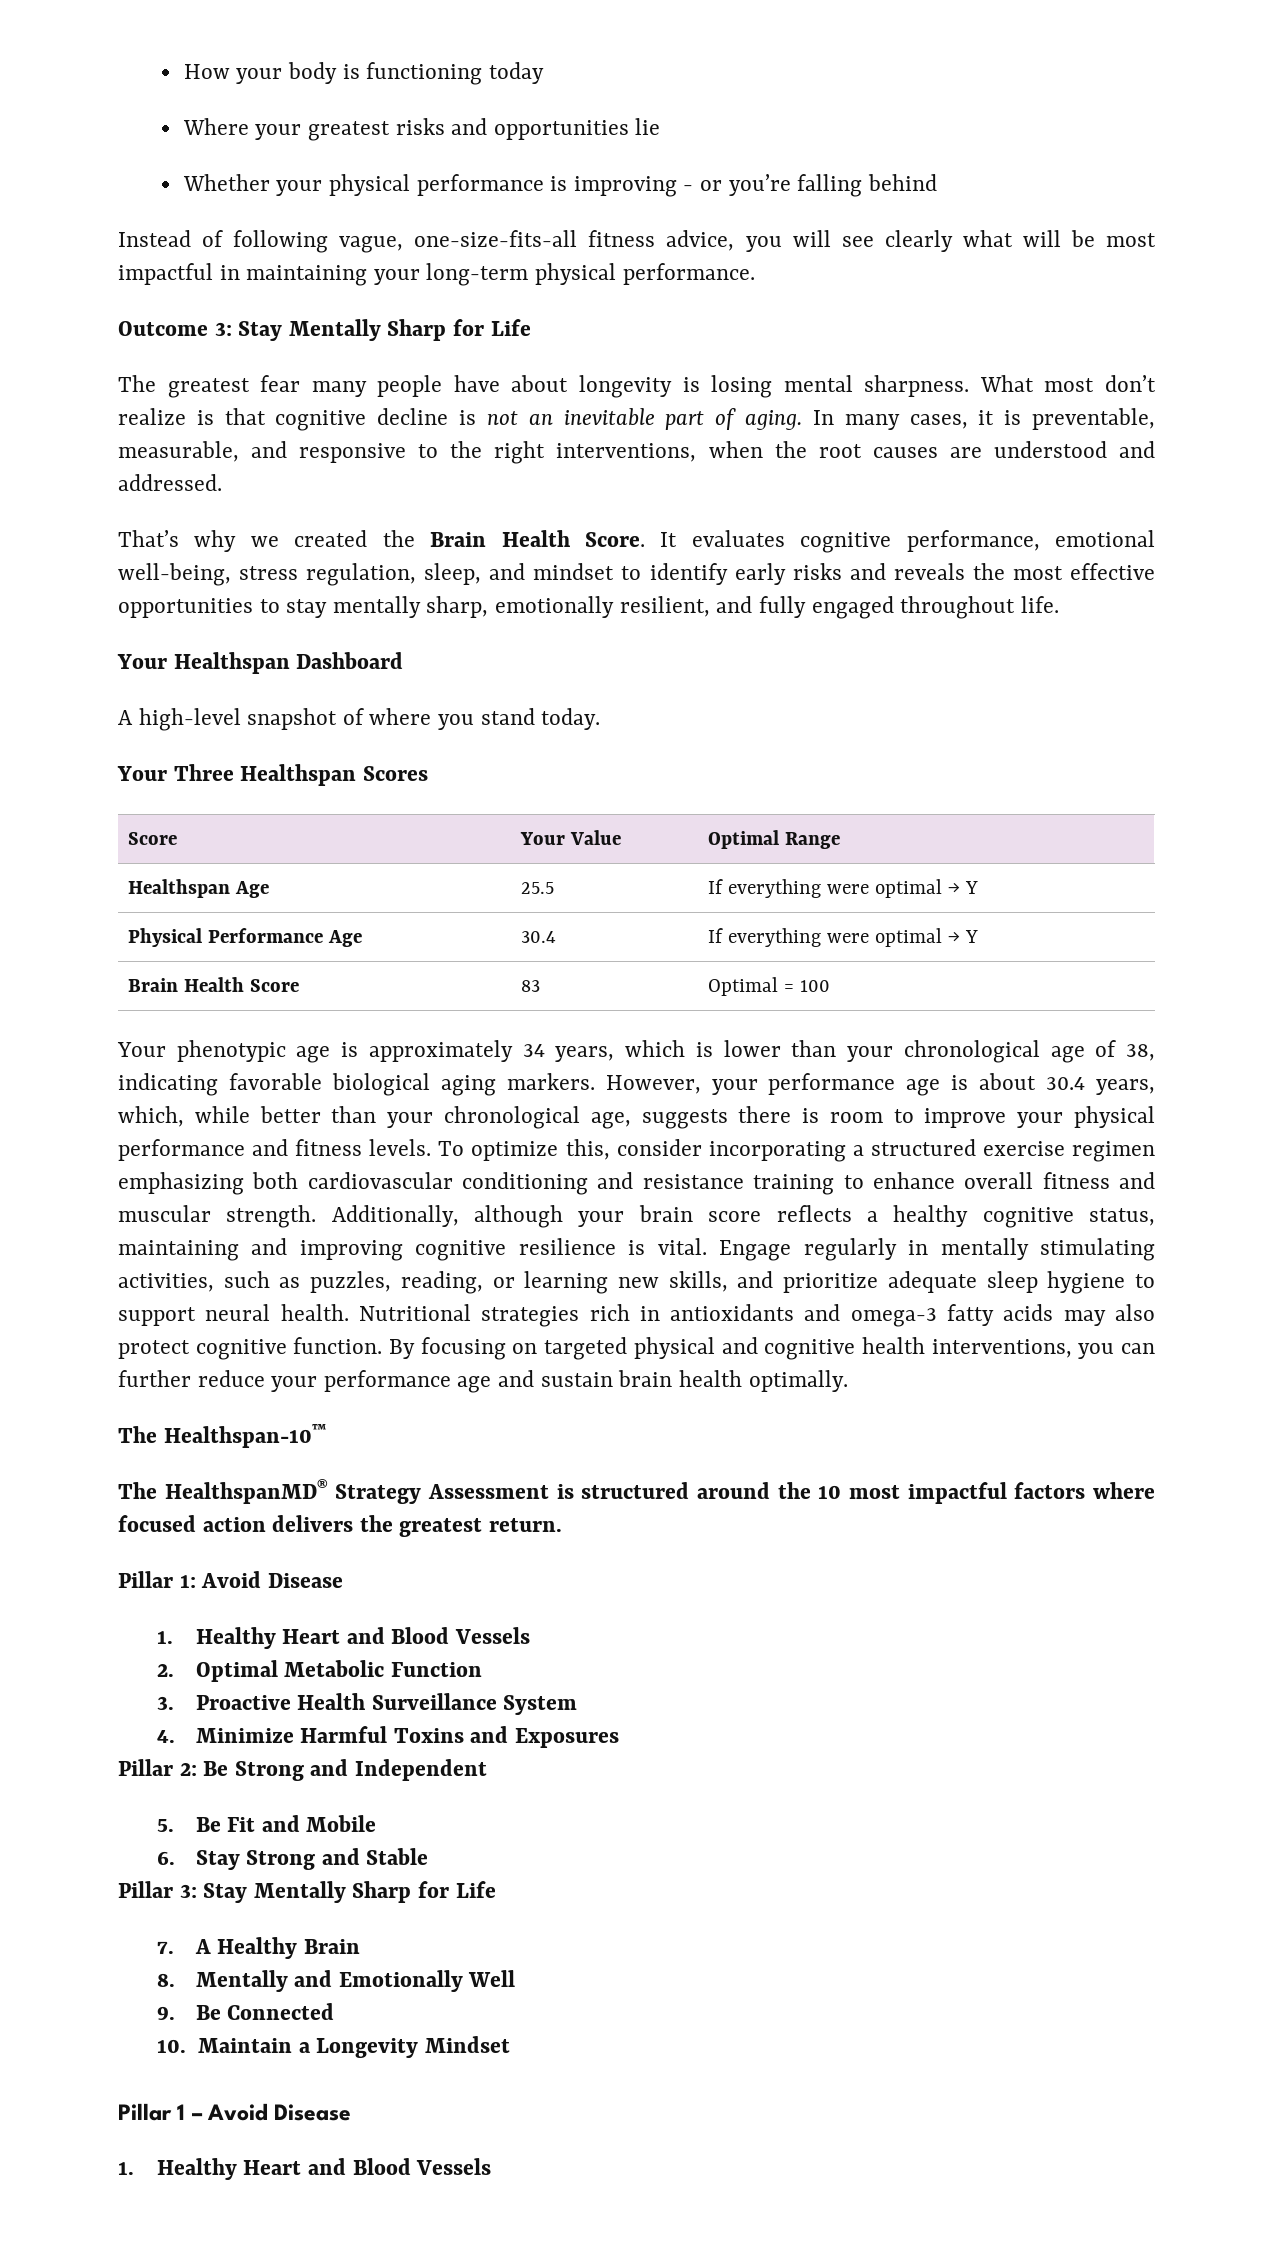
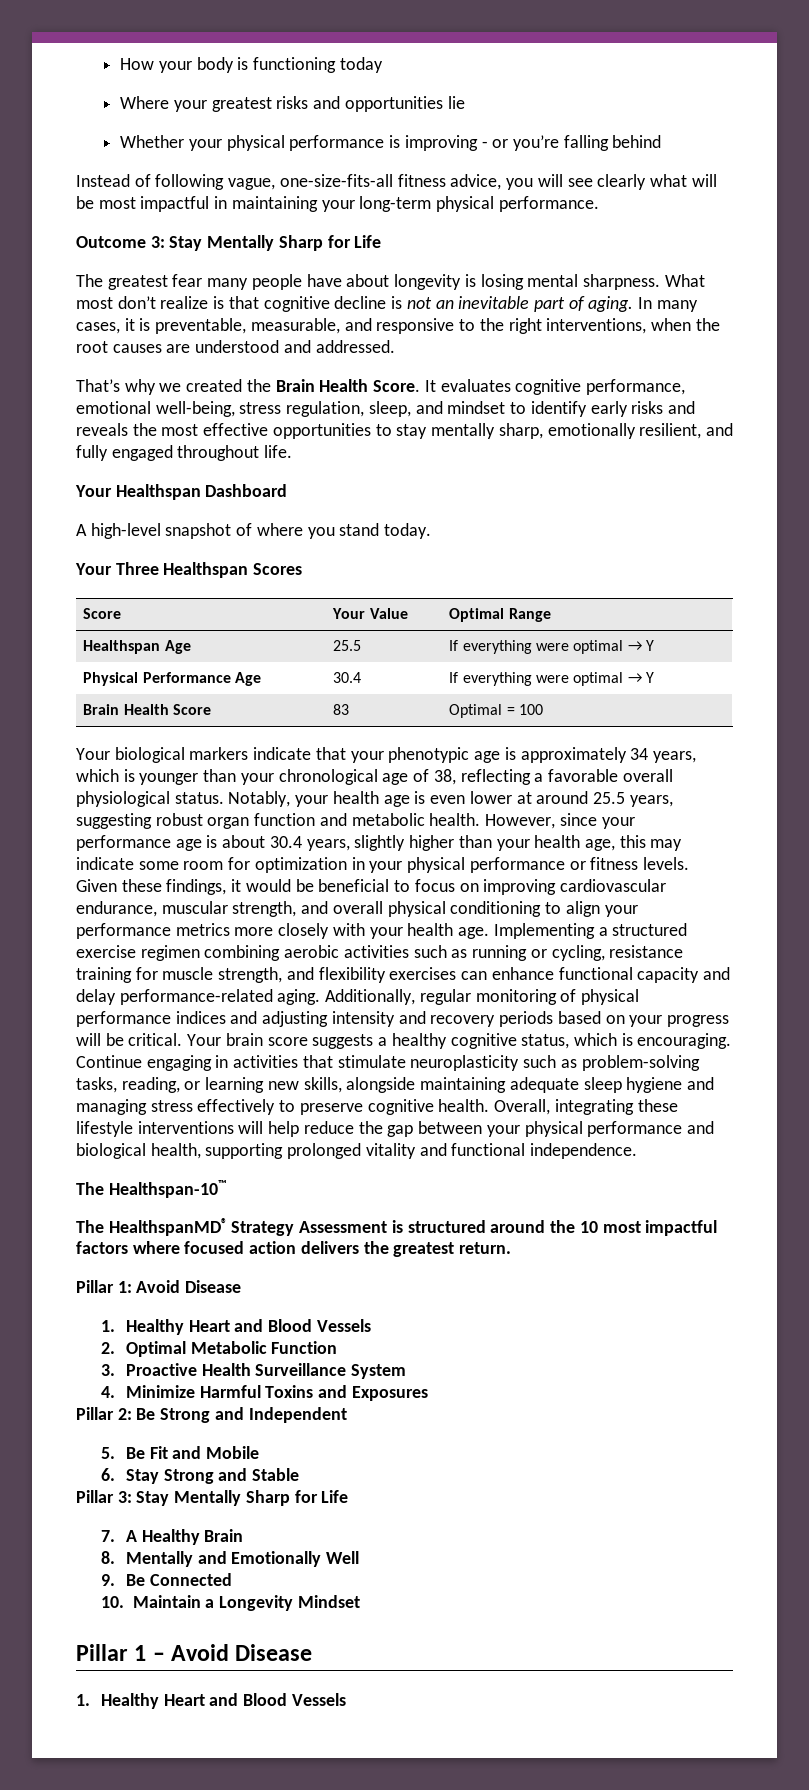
(166, 1049) none -> [114,747,384,763] biological markers indicate that your
[723,1040,781,1057] lower -> [139,773,199,785] younger
[118,1073,701,1096] indicating favorable biological aging markers. However, -> [460,769,673,785] [76,791,673,807] [76,813,597,829] reflecting a favorable overall physiological status. Notably, your health age is even lower at around 25.5 years, suggesting robust organ function and metabolic health. However, since
[118,1106,1156,1129] [118,1139,289,1161] which, while better than your chronological age, suggests there is room to improve your physical performance and -> [354,835,683,851] [76,857,586,873] slightly higher than your health age, this may indicate some room for optimization in your physical performance or
[438,1139,1156,1162] [118,1172,1155,1195] [118,1205,625,1228] To optimize this, consider incorporating a structured exercise regimen emphasizing both cardiovascular conditioning and resistance training to enhance overall fitness and muscular strength. Additionally, although your -> [76,879,666,895] [76,901,638,917] [76,923,688,939] [76,945,684,961] [76,967,730,983] [76,989,640,1005] [76,1011,729,1027] [76,1033,222,1046] Given these findings, it would be beneficial to focus on improving cardiovascular endurance, muscular strength, and overall physical conditioning to align your performance metrics more closely with your health age. Implementing a structured exercise regimen combining aerobic activities such as running or cycling, resistance training for muscle strength, and flexibility exercises can enhance functional capacity and delay performance-related aging. Additionally, regular monitoring of physical performance indices and adjusting intensity and recovery periods based on your progress will be critical. Your
[776,1205,852,1222] reflects -> [312,1034,374,1049] suggests
[118,1238,1156,1261] [118,1271,392,1293] maintaining and improving cognitive resilience is vital. Engage regularly in mentally stimulating activities, such as puzzles, -> [573,1033,732,1049] [76,1055,700,1071] [76,1077,117,1093] which is encouraging. Continue engaging in activities that stimulate neuroplasticity such as problem-solving tasks,
[737,1271,879,1293] and prioritize -> [346,1077,507,1093] alongside maintaining
[1134,1274,1155,1288] [118,1304,1155,1327] [118,1337,1156,1360] [118,1370,848,1393] to support neural health. Nutritional strategies rich in antioxidants and omega-3 fatty acids may also protect cognitive function. By focusing on targeted physical and cognitive health interventions, you can further reduce your performance age and sustain brain health optimally. -> [686,1077,714,1090] [76,1099,678,1115] [76,1121,714,1137] [76,1143,638,1159] and managing stress effectively to preserve cognitive health. Overall, integrating these lifestyle interventions will help reduce the gap between your physical performance and biological health, supporting prolonged vitality and functional independence.

